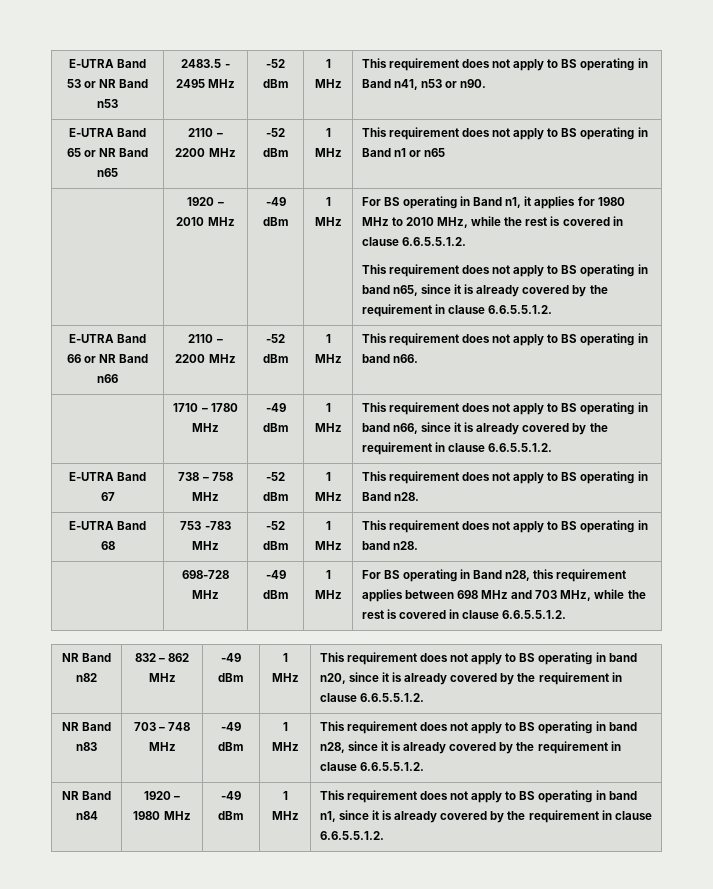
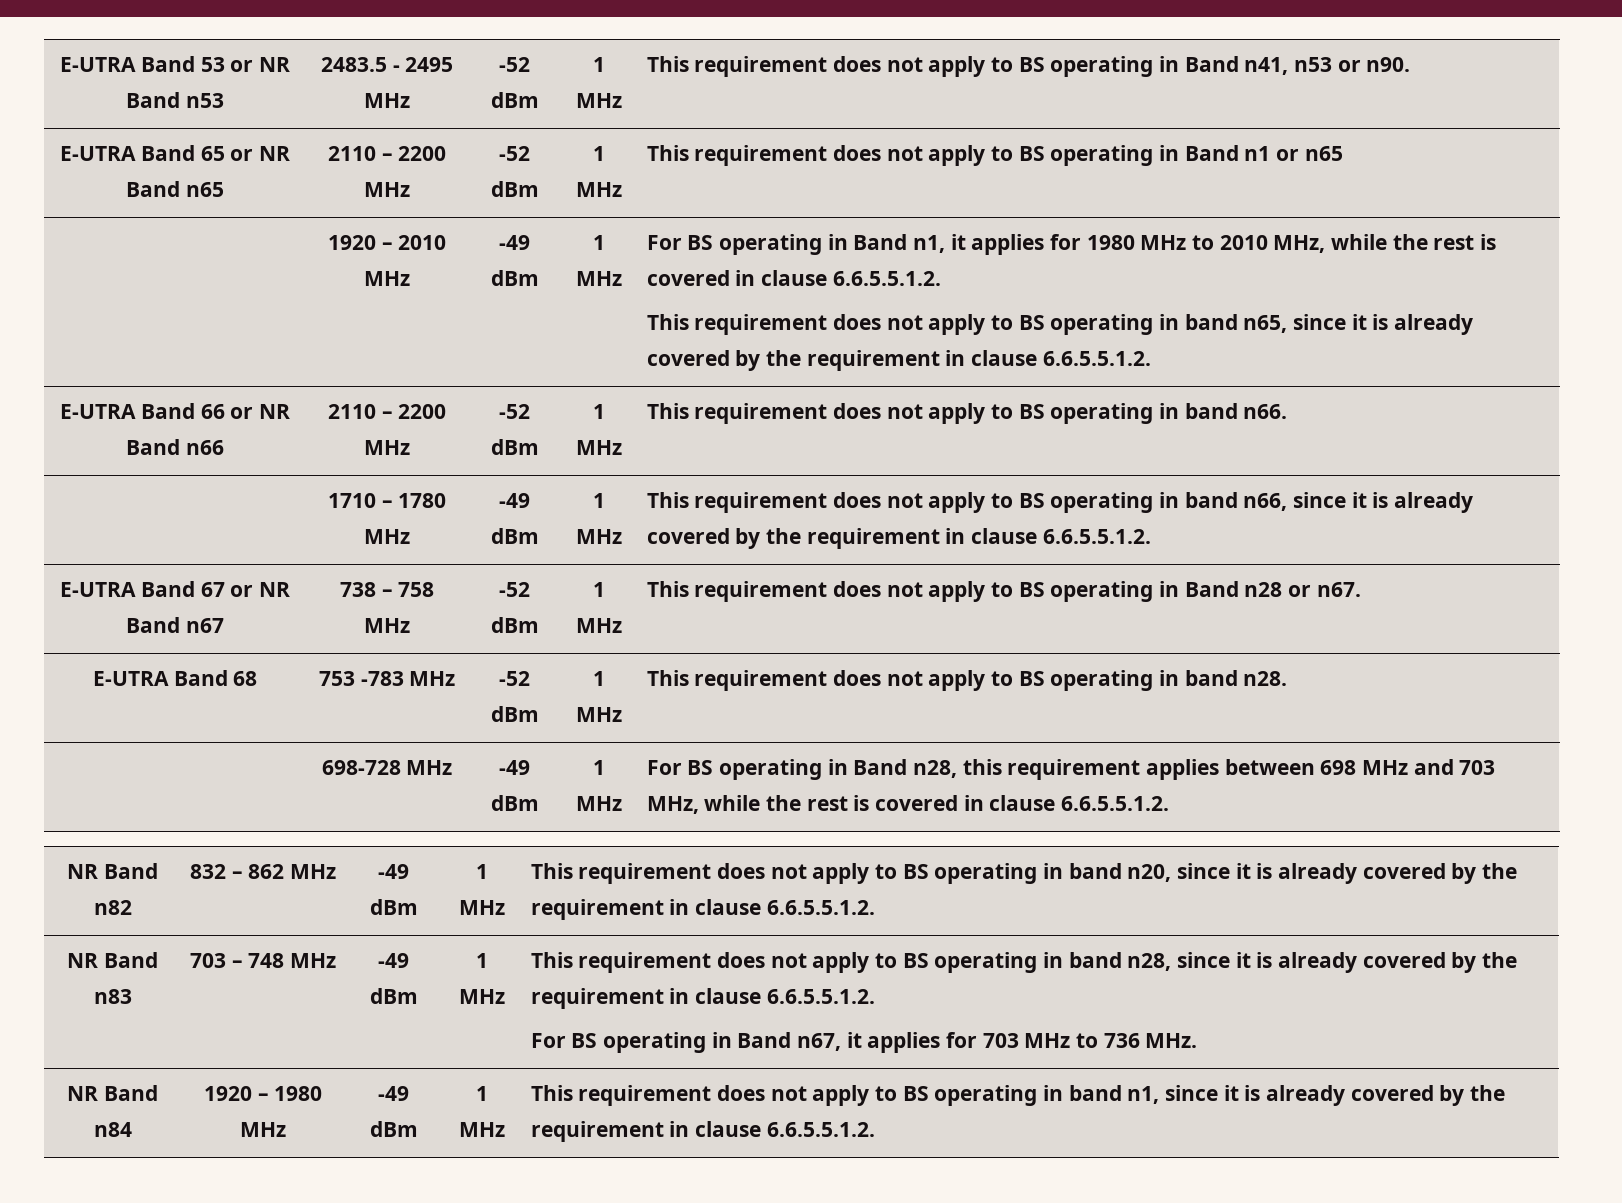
(115, 496) none -> [230,582,290,597] [126,617,224,633] or NR Band n67
[393,492,419,501] n28. -> [1244,582,1361,597] n28 or n67.
(424, 766) none -> [530,1032,1198,1053] // For BS operating in Band n67, it applies for 703 MHz to 736 MHz.

